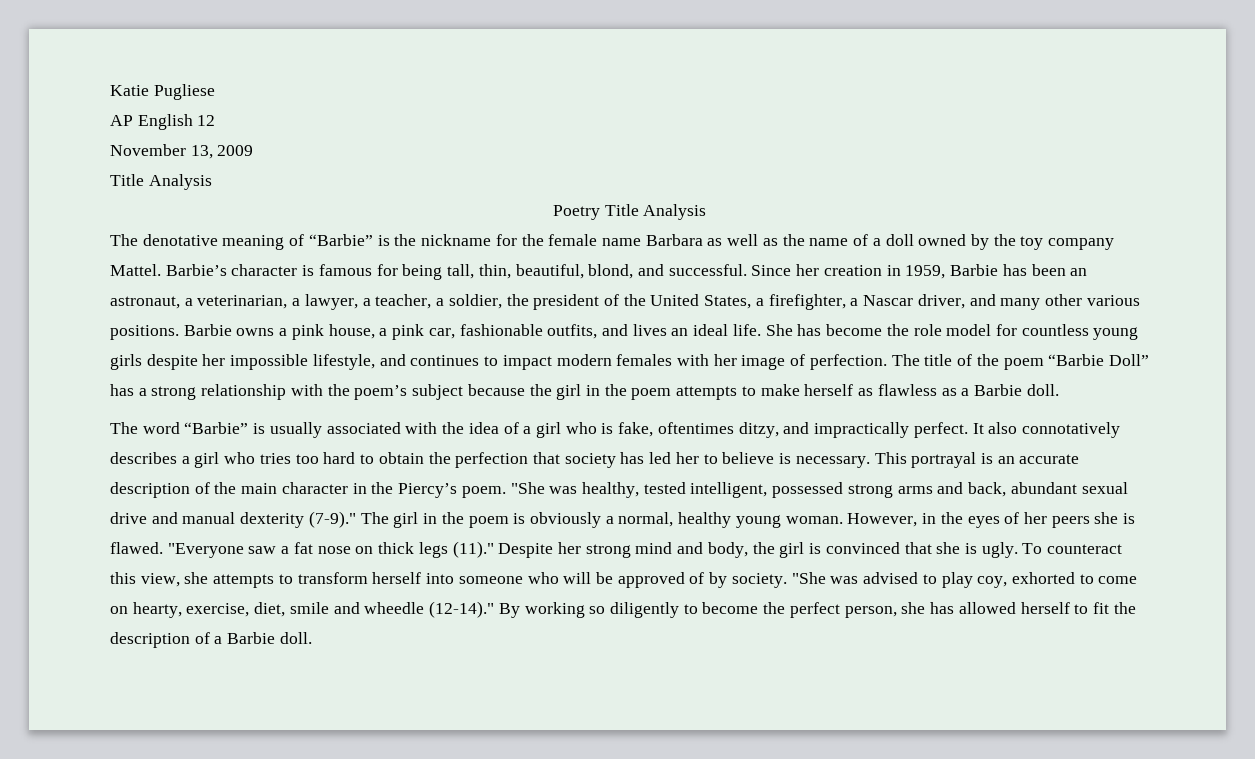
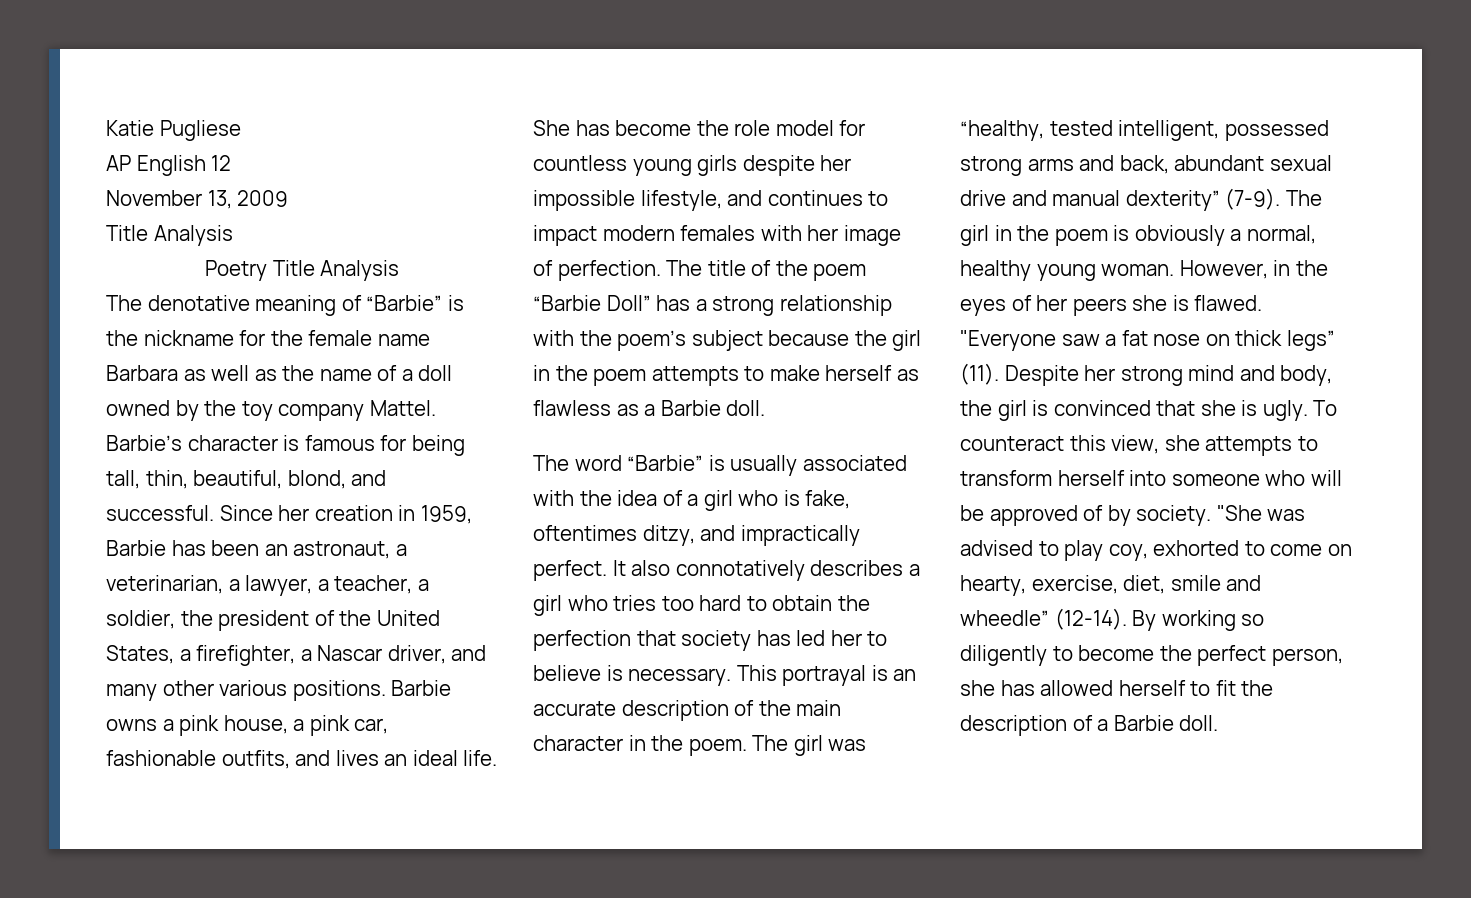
[398,482,639,498] Piercy’s poem. "She was healthy, -> [688,735,867,756] [960,120,1044,141] poem. The girl was “healthy,
[240,511,356,528] dexterity (7-9)." -> [1125,188,1281,211] dexterity” (7-9).
[418,541,494,558] legs (11)." -> [1286,330,1335,351] [960,363,999,385] legs” (11).
[364,601,495,618] wheedle (12-14)." -> [960,608,1127,630] wheedle” (12-14).

